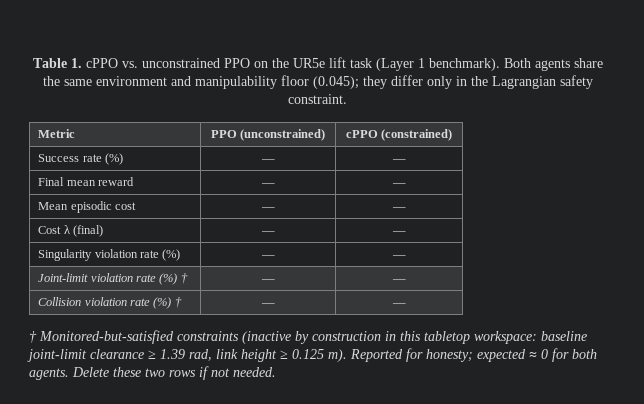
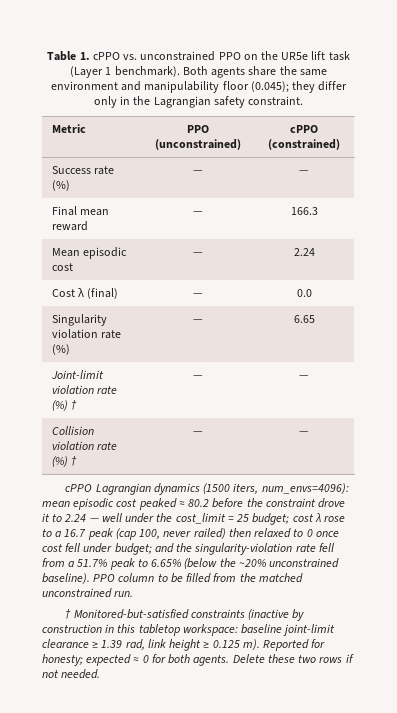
[391,183,406,186] — -> [290,207,318,215] 166.3
[391,207,406,210] — -> [293,248,315,256] 2.24
[391,231,406,234] — -> [296,289,312,297] 0.0
[391,255,406,258] — -> [293,315,315,323] 6.65
(406, 304) none -> [65,483,349,495] [42,498,346,510] [42,513,346,525] [42,528,339,540] [42,543,334,555] [42,558,340,570] [42,573,303,584] [42,588,134,598] // cPPO Lagrangian dynamics (1500 iters, num_envs=4096): mean episodic cost peaked ≈ 80.2 before the constraint drove it to 2.24 — well under the cost_limit = 25 budget; cost λ rose to a 16.7 peak (cap 100, never railed) then relaxed to 0 once cost fell under budget; and the singularity-violation rate fell from a 51.7% peak to 6.65% (below the ~20% unconstrained baseline). PPO column to be filled from the matched unconstrained run.

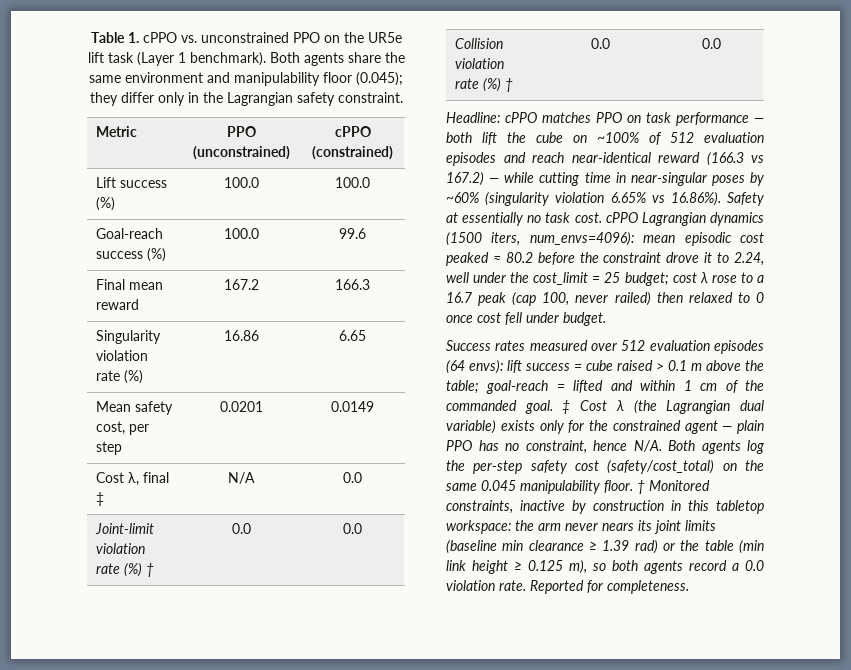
[51,166,114,175] [51,180,70,191] [192,170,203,174] [299,170,309,174] Success rate (%) | — | — -> [96,177,168,188] [96,197,116,211] [223,177,259,188] [335,177,370,188] [96,228,164,239] [96,248,167,262] [223,228,259,239] [339,228,366,239] Lift success (%) | 100.0 | 100.0 // Goal-reach success (%) | 100.0 | 99.6
[192,211,203,215] — -> [223,279,259,290] 167.2
[51,247,127,259] [51,263,73,271] [192,252,203,256] [293,248,315,256] [51,288,119,299] [192,293,203,297] [296,289,312,297] // Mean episodic cost | — | 2.24 // Cost λ (final) | — | 0.0 -> (370, 284) none
[192,319,203,323] — -> [223,330,259,341] 16.86
(315, 319) none -> [96,401,174,415] [96,421,150,435] [96,441,123,455] [219,401,263,412] [331,401,374,412] [96,472,170,486] [96,492,105,506] [228,472,255,484] [343,472,362,483] // Mean safety cost, per step | 0.0201 | 0.0149 // Cost λ, final ‡ | N/A | 0.0
[192,375,203,379] [299,375,309,379] — | — -> [231,523,251,534] [343,523,362,534] 0.0 | 0.0
[192,431,203,435] [299,431,309,435] — | — // -> [590,38,610,49] [702,38,721,49] [446,112,764,126] [446,132,764,145] [446,152,764,166] [446,172,764,186] [446,192,764,206] [446,212,602,226] 0.0 | 0.0 // Headline: cPPO matches PPO on task performance — both lift the cube on ~100% of 512 evaluation episodes and reach near-identical reward (166.3 vs 167.2) — while cutting time in near-singular poses by ~60% (singularity violation 6.65% vs 16.86%). Safety at essentially no task cost.
[64,514,99,522] 2.24 — -> [734,252,764,266] 2.24,
[114,543,334,555] [42,558,340,570] [42,573,303,584] [42,588,134,598] [65,609,290,620] budget; and the singularity-violation rate fell from a 51.7% peak to 6.65% (below the ~20% unconstrained baseline). PPO column to be filled from the matched unconstrained run. // † Monitored-but-satisfied constraints (inactive -> [563,312,606,326] [446,340,764,354] [446,360,764,374] [446,380,764,394] [446,400,764,414] [446,420,764,434] [446,440,764,454] [446,460,764,474] [446,480,710,494] [446,500,565,514] budget. // Success rates measured over 512 evaluation episodes (64 envs): lift success = cube raised > 0.1 m above the table; goal-reach = lifted and within 1 cm of the commanded goal. ‡ Cost λ (the Lagrangian dual variable) exists only for the constrained agent — plain PPO has no constraint, hence N/A. Both agents log the per-step safety cost (safety/cost_total) on the same 0.045 manipulability floor. † Monitored constraints, inactive
[241,624,336,636] [42,639,326,651] [42,654,354,666] [42,669,101,679] baseline joint-limit clearance ≥ 1.39 rad, link height ≥ 0.125 m). Reported for honesty; expected ≈ 0 for both agents. Delete these two rows if not needed. -> [515,520,716,534] [446,540,764,554] [446,560,764,574] [446,580,689,594] the arm never nears its joint limits (baseline min clearance ≥ 1.39 rad) or the table (min link height ≥ 0.125 m), so both agents record a 0.0 violation rate. Reported for completeness.

